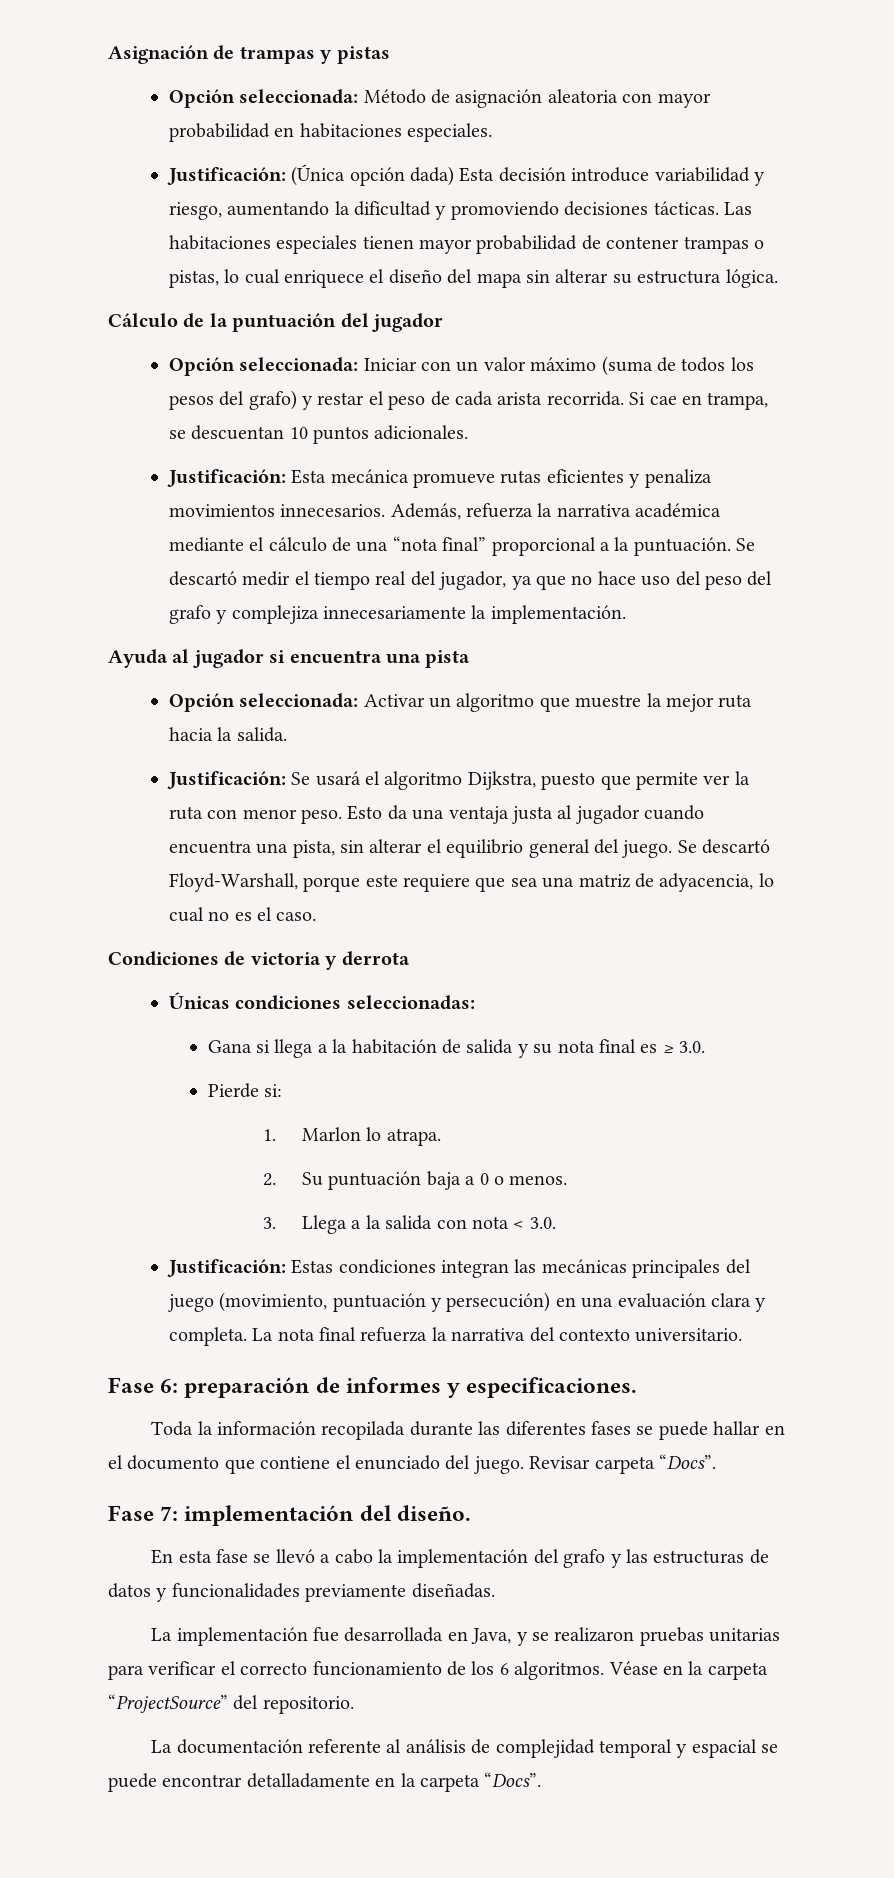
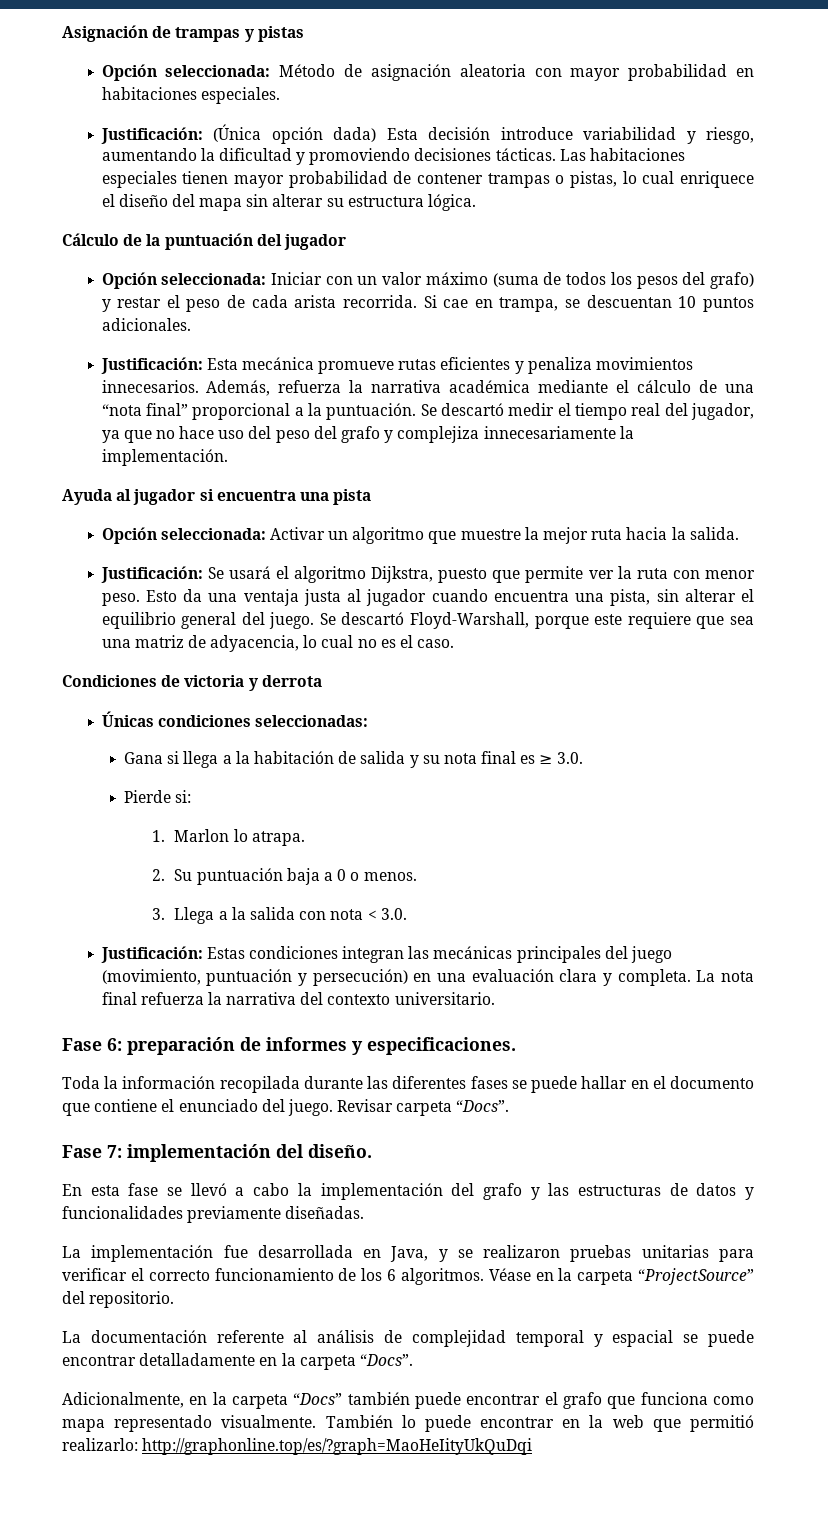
(542, 1779) none -> [62,1392,755,1409] [62,1415,754,1432] [62,1438,533,1455] // Adicionalmente, en la carpeta “Docs” también puede encontrar el grafo que funciona como mapa representado visualmente. También lo puede encontrar en la web que permitió realizarlo: http://graphonline.top/es/?graph=MaoHeIityUkQuDqi

